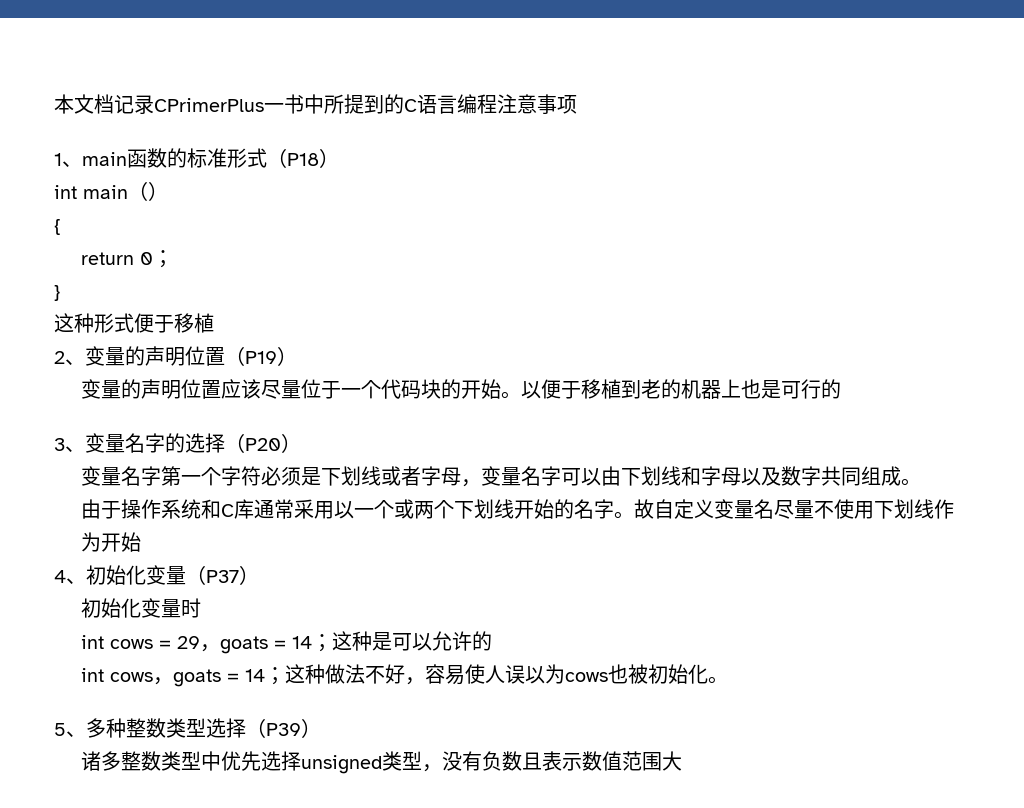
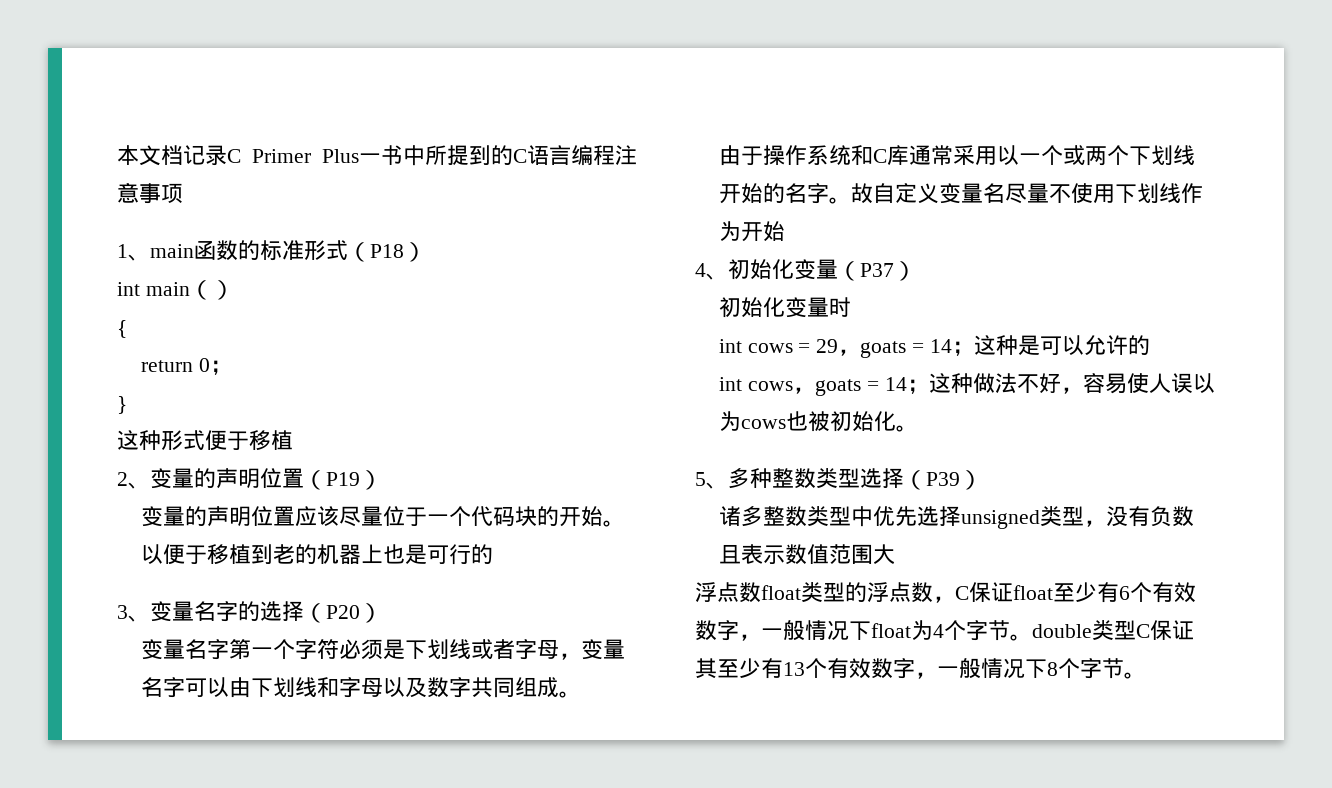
[154,98,264,112] CPrimerPlus -> [227,149,359,163] C Primer Plus
(682, 761) none -> [695,582,1196,603] [695,620,1194,641] [695,658,1146,679] // 浮点数float类型的浮点数，C保证float至少有6个有效数字，一般情况下float为4个字节。double类型C保证其至少有13个有效数字，一般情况下8个字节。

